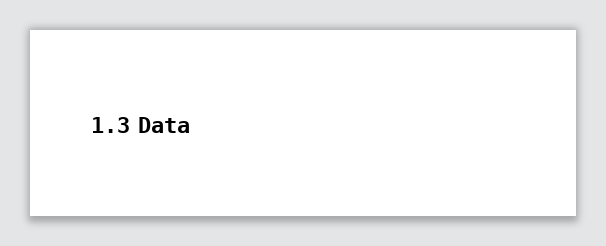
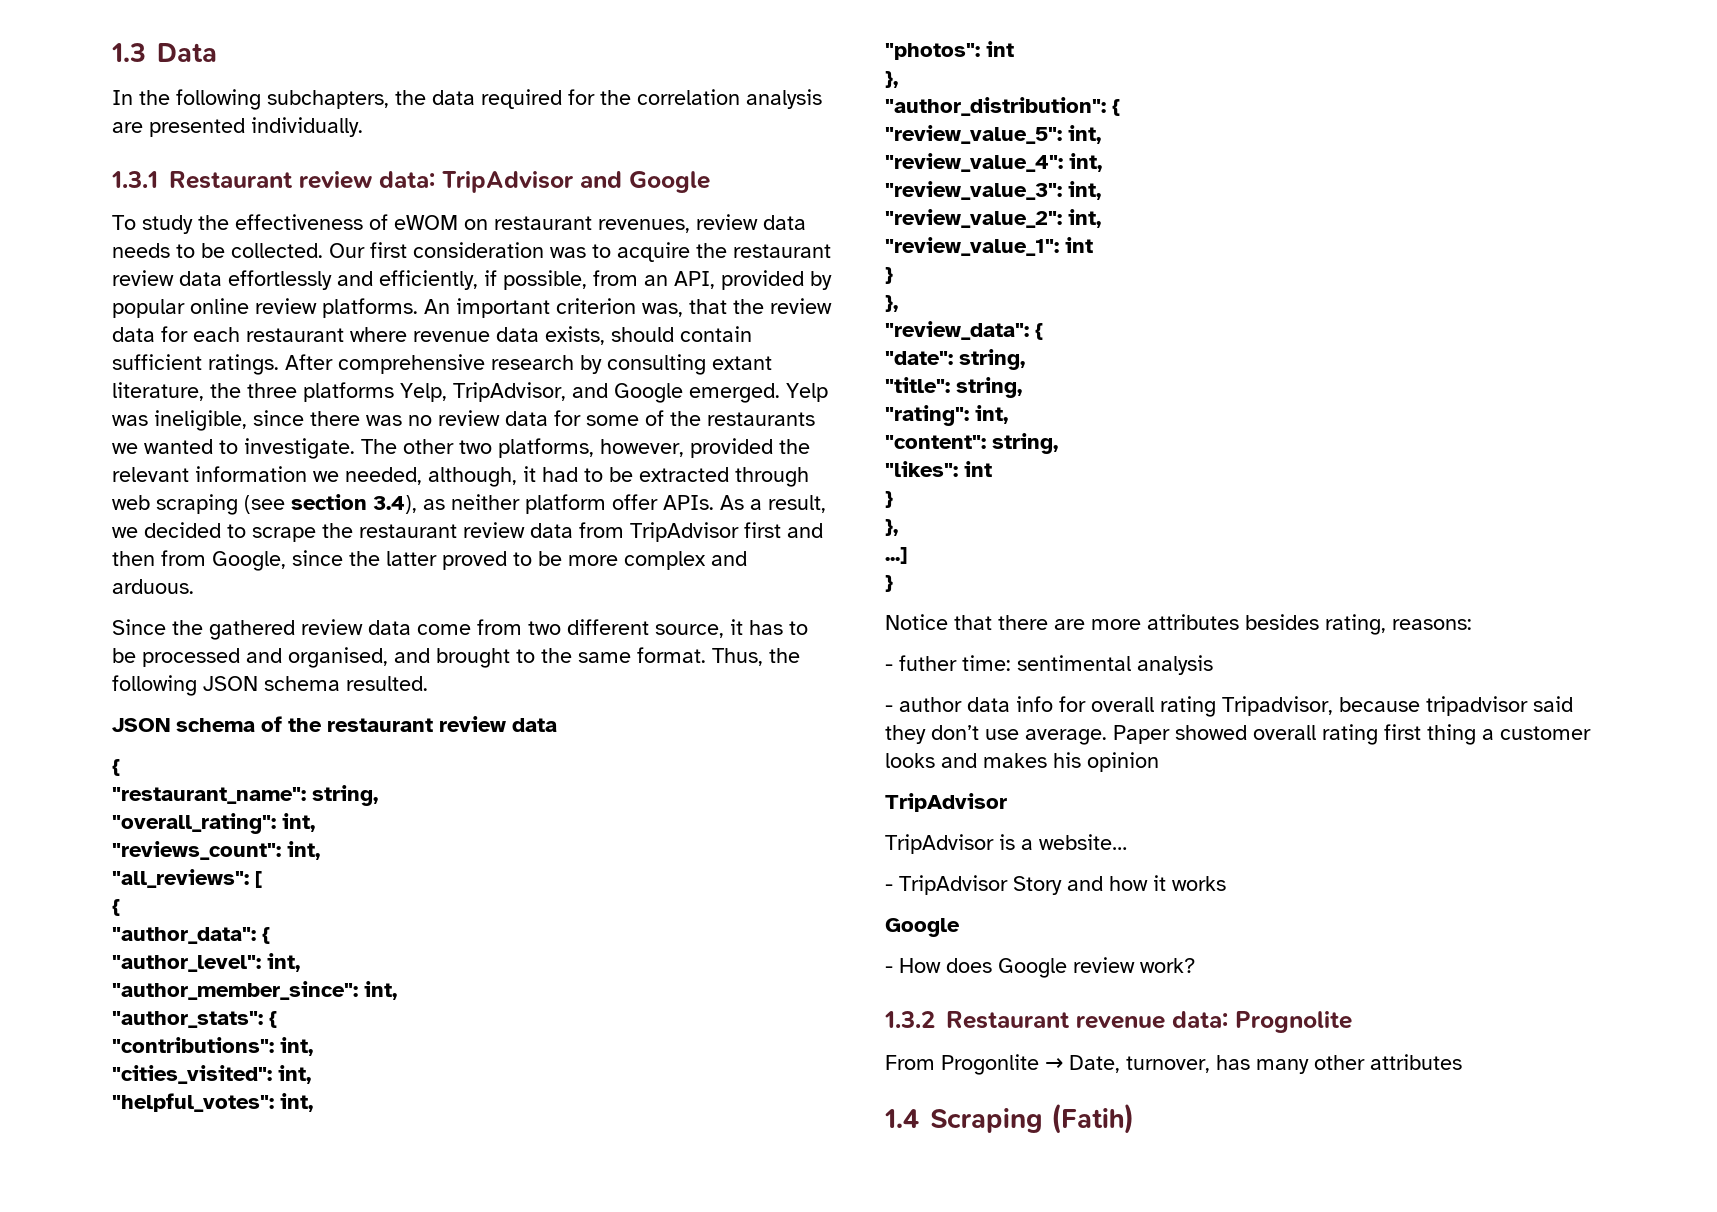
(191, 125) none -> [112,89,822,110] [112,117,363,137] [111,171,710,193] [112,214,806,234] [112,242,831,262] [112,270,832,290] [112,298,832,318] [112,326,752,345] [112,354,772,375] [112,382,828,403] [112,410,815,431] [112,438,810,459] [112,466,809,487] [112,494,826,515] [112,522,823,542] [112,550,747,571] [112,579,194,594] [112,619,808,640] [112,647,800,668] [112,675,428,696] [112,716,557,732] [112,759,120,776] [112,785,378,806] [112,813,315,834] [112,841,320,860] [112,869,262,888] [112,899,120,916] [112,927,270,944] [112,953,300,972] [112,981,397,1000] [112,1011,277,1028] [112,1037,313,1056] [112,1065,311,1084] [112,1093,313,1112] [885,41,1014,60] [885,71,898,88] [885,97,1120,116] [885,125,1101,144] [885,153,1102,172] [885,181,1101,200] [885,209,1101,228] [885,237,1093,256] [885,267,893,284] [885,295,898,312] [885,321,1043,340] [885,349,1025,370] [885,377,1022,398] [885,405,1008,426] [885,433,1058,454] [885,461,992,477] [885,491,893,508] [885,519,898,536] [885,547,907,564] [885,575,893,592] [885,614,1472,635] [885,655,1213,675] [885,696,1573,717] [885,724,1591,745] [885,752,1159,772] [885,793,1007,812] [885,834,1127,854] [885,875,1226,895] [885,918,960,937] [885,957,1195,978] [884,1011,1352,1033] [885,1054,1462,1075] [884,1103,1134,1134] // In the following subchapters, the data required for the correlation analysis are presented individually. // 1.3.1 Restaurant review data: TripAdvisor and Google // To study the effectiveness of eWOM on restaurant revenues, review data needs to be collected. Our first consideration was to acquire the restaurant review data effortlessly and efficiently, if possible, from an API, provided by popular online review platforms. An important criterion was, that the review data for each restaurant where revenue data exists, should contain sufficient ratings. After comprehensive research by consulting extant literature, the three platforms Yelp, TripAdvisor, and Google emerged. Yelp was ineligible, since there was no review data for some of the restaurants we wanted to investigate. The other two platforms, however, provided the relevant information we needed, although, it had to be extracted through web scraping (see section 3.4), as neither platform offer APIs. As a result, we decided to scrape the restaurant review data from TripAdvisor first and then from Google, since the latter proved to be more complex and arduous. // Since the gathered review data come from two different source, it has to be processed and organised, and brought to the same format. Thus, the following JSON schema resulted. // JSON schema of the restaurant review data // { // "restaurant_name": string, // "overall_rating": int, // "reviews_count": int, // "all_reviews": [ // { // "author_data": { // "author_level": int, // "author_member_since": int, // "author_stats": { // "contributions": int, // "cities_visited": int, // "helpful_votes": int, // "photos": int // }, // "author_distribution": { // "review_value_5": int, // "review_value_4": int, // "review_value_3": int, // "review_value_2": int, // "review_value_1": int // } // }, // "review_data": { // "date": string, // "title": string, // "rating": int, // "content": string, // "likes": int // } // }, // ...] // } // Notice that there are more attributes besides rating, reasons: // - futher time: sentimental analysis // - author data info for overall rating Tripadvisor, because tripadvisor said they don’t use average. Paper showed overall rating first thing a customer looks and makes his opinion // TripAdvisor // TripAdvisor is a website… // - TripAdvisor Story and how it works // Google // - How does Google review work? // 1.3.2 Restaurant revenue data: Prognolite // From Progonlite → Date, turnover, has many other attributes // 1.4 Scraping (Fatih)

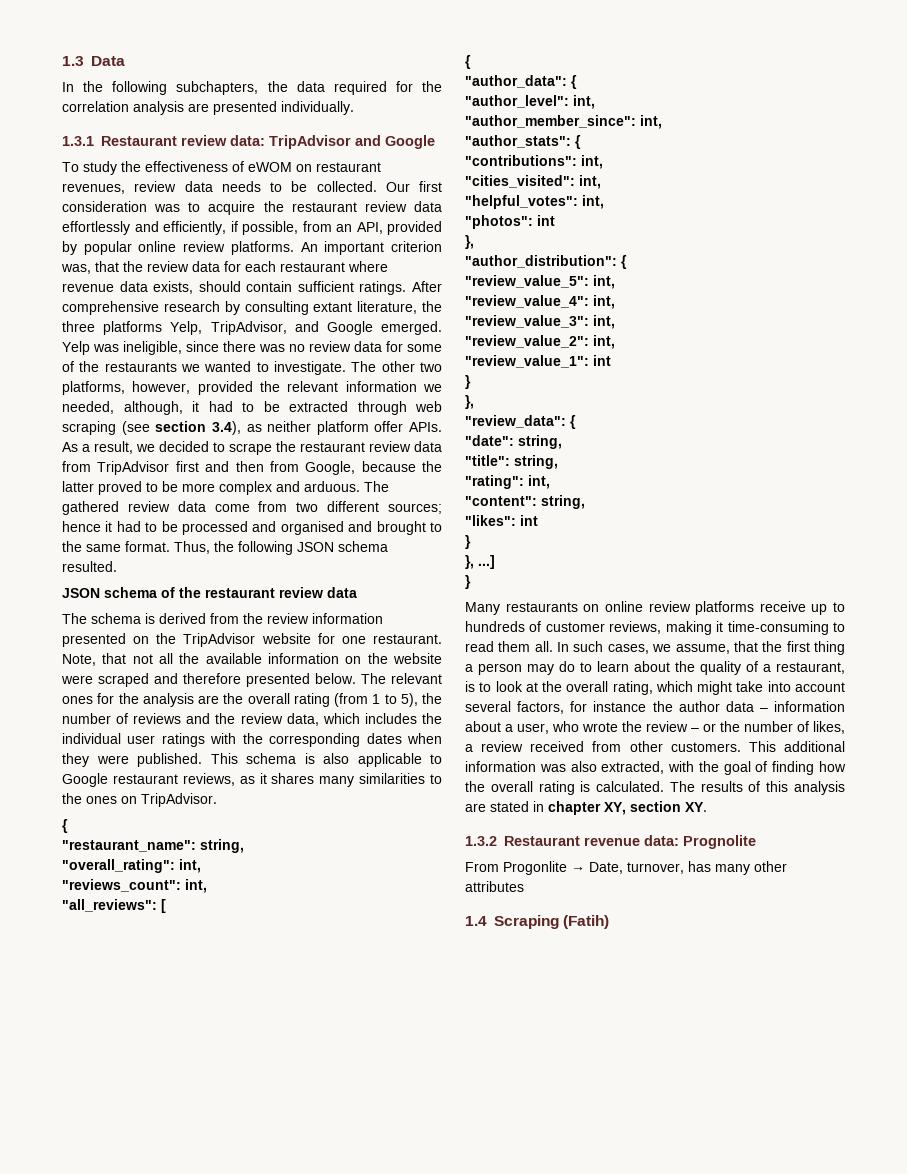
[292,550,343,566] since -> [361,461,416,472] because
[112,619,203,635] // Since the -> [364,481,389,492] The
[655,619,783,638] source, it has -> [388,503,442,514] [62,521,141,532] sources; hence it had
[288,647,388,668] organised, -> [280,521,344,535] organised
(557, 725) none -> [62,613,383,624] [62,633,442,647] [62,653,442,666] [61,673,442,687] [62,693,442,707] [62,713,442,726] [62,733,442,747] [62,753,442,767] [62,773,442,787] [62,793,217,807] // The schema is derived from the review information presented on the TripAdvisor website for one restaurant. Note, that not all the available information on the website were scraped and therefore presented below. The relevant ones for the analysis are the overall rating (from 1 to 5), the number of reviews and the review data, which includes the individual user ratings with the corresponding dates when they were published. This schema is also applicable to Google restaurant reviews, as it shares many similarities to the ones on TripAdvisor.
(898, 527) // -> (474, 562) none
[885,614,1472,635] [885,655,1213,675] [885,696,1573,717] [885,724,1591,745] [885,752,1159,772] [885,793,1007,812] [885,834,1127,854] [885,875,1226,895] [885,918,960,937] [885,957,1195,978] Notice that there are more attributes besides rating, reasons: // - futher time: sentimental analysis // - author data info for overall rating Tripadvisor, because tripadvisor said they don’t use average. Paper showed overall rating first thing a customer looks and makes his opinion // TripAdvisor // TripAdvisor is a website… // - TripAdvisor Story and how it works // Google // - How does Google review work? -> [465,601,845,615] [465,621,845,635] [465,641,845,655] [465,661,845,675] [465,681,845,695] [465,701,845,714] [465,721,845,734] [465,741,845,752] [465,761,846,775] [465,781,845,795] [465,801,707,815] Many restaurants on online review platforms receive up to hundreds of customer reviews, making it time-consuming to read them all. In such cases, we assume, that the first thing a person may do to learn about the quality of a restaurant, is to look at the overall rating, which might take into account several factors, for instance the author data – information about a user, who wrote the review – or the number of likes, a review received from other customers. This additional information was also extracted, with the goal of finding how the overall rating is calculated. The results of this analysis are stated in chapter XY, section XY.

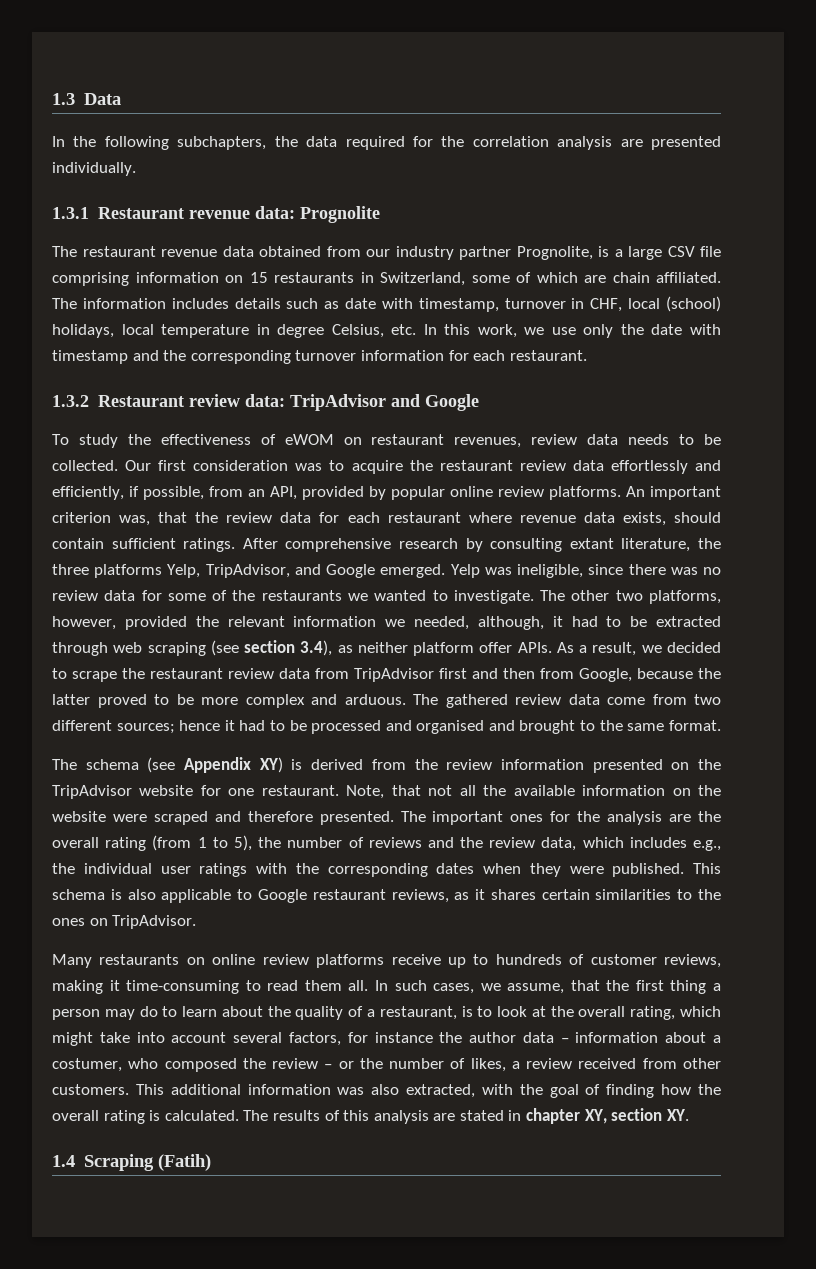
(177, 141) none -> [188,206,380,223] [52,246,721,260] [52,272,721,286] [52,296,721,312] [52,324,721,338] [52,350,587,364] [52,395,184,407] revenue data: Prognolite // The restaurant revenue data obtained from our industry partner Prognolite, is a large CSV file comprising information on 15 restaurants in Switzerland, some of which are chain affiliated. The information includes details such as date with timestamp, turnover in CHF, local (school) holidays, local temperature in degree Celsius, etc. In this work, we use only the date with timestamp and the corresponding turnover information for each restaurant. // 1.3.2 Restaurant
[174,541,388,555] [62,561,117,572] [62,587,357,598] Thus, the following JSON schema resulted. // JSON schema of the restaurant review data -> (721, 725) none
(141, 618) none -> [147,757,283,773] (see Appendix XY)
[246,673,442,687] presented below. The relevant -> [319,811,504,825] presented. The important
(417, 718) none -> [693,840,721,851] e.g.,
[319,776,355,787] many -> [541,889,590,900] certain
[62,819,68,833] [62,839,244,853] [62,859,201,873] [62,879,207,893] [62,899,166,913] [465,55,471,69] [465,75,577,89] [465,95,595,109] [465,115,662,129] [465,135,581,149] [465,155,603,169] [465,175,601,189] [465,195,604,209] [465,215,555,229] [465,235,474,249] [465,255,627,269] [465,275,615,289] [465,295,615,309] [465,315,615,329] [465,335,615,349] [465,355,611,368] [465,375,471,389] [465,395,474,409] [465,415,576,429] [465,435,562,449] [465,455,558,469] [465,475,550,489] [465,495,585,509] [465,515,538,526] [465,535,471,549] [465,555,495,569] [465,575,471,589] // { // "restaurant_name": string, // "overall_rating": int, // "reviews_count": int, // "all_reviews": [ // { // "author_data": { // "author_level": int, // "author_member_since": int, // "author_stats": { // "contributions": int, // "cities_visited": int, // "helpful_votes": int, // "photos": int // }, // "author_distribution": { // "review_value_5": int, // "review_value_4": int, // "review_value_3": int, // "review_value_2": int, // "review_value_1": int // } // }, // "review_data": { // "date": string, // "title": string, // "rating": int, // "content": string, // "likes": int // } // }, ...] // } -> (197, 922) none
[517,721,618,734] user, who wrote -> [52,1058,237,1072] costumer, who composed
[465,835,756,849] [465,861,787,875] [465,881,524,892] // 1.3.2 Restaurant revenue data: Prognolite // From Progonlite → Date, turnover, has many other attributes -> (689, 1115) none

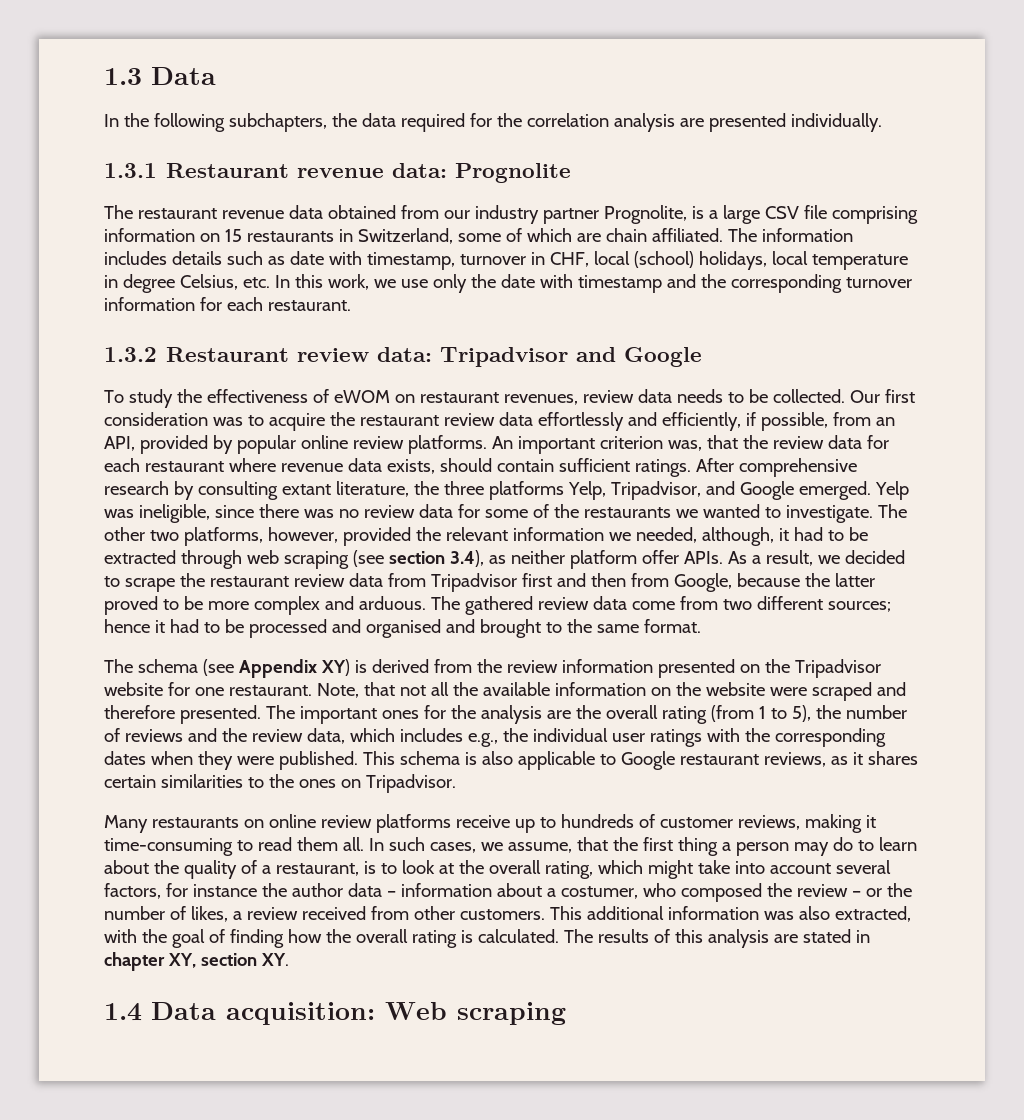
[289,394,386,411] TripAdvisor -> [440,347,569,367] Tripadvisor
[205,564,290,578] TripAdvisor, -> [610,481,701,500] Tripadvisor,
[354,668,434,682] TripAdvisor -> [430,573,517,592] Tripadvisor
[52,785,132,799] TripAdvisor -> [794,659,881,678] Tripadvisor
[112,915,197,929] TripAdvisor. -> [365,774,456,793] Tripadvisor.
[83,1154,211,1171] Scraping (Fatih) -> [151,1002,567,1025] Data acquisition: Web scraping

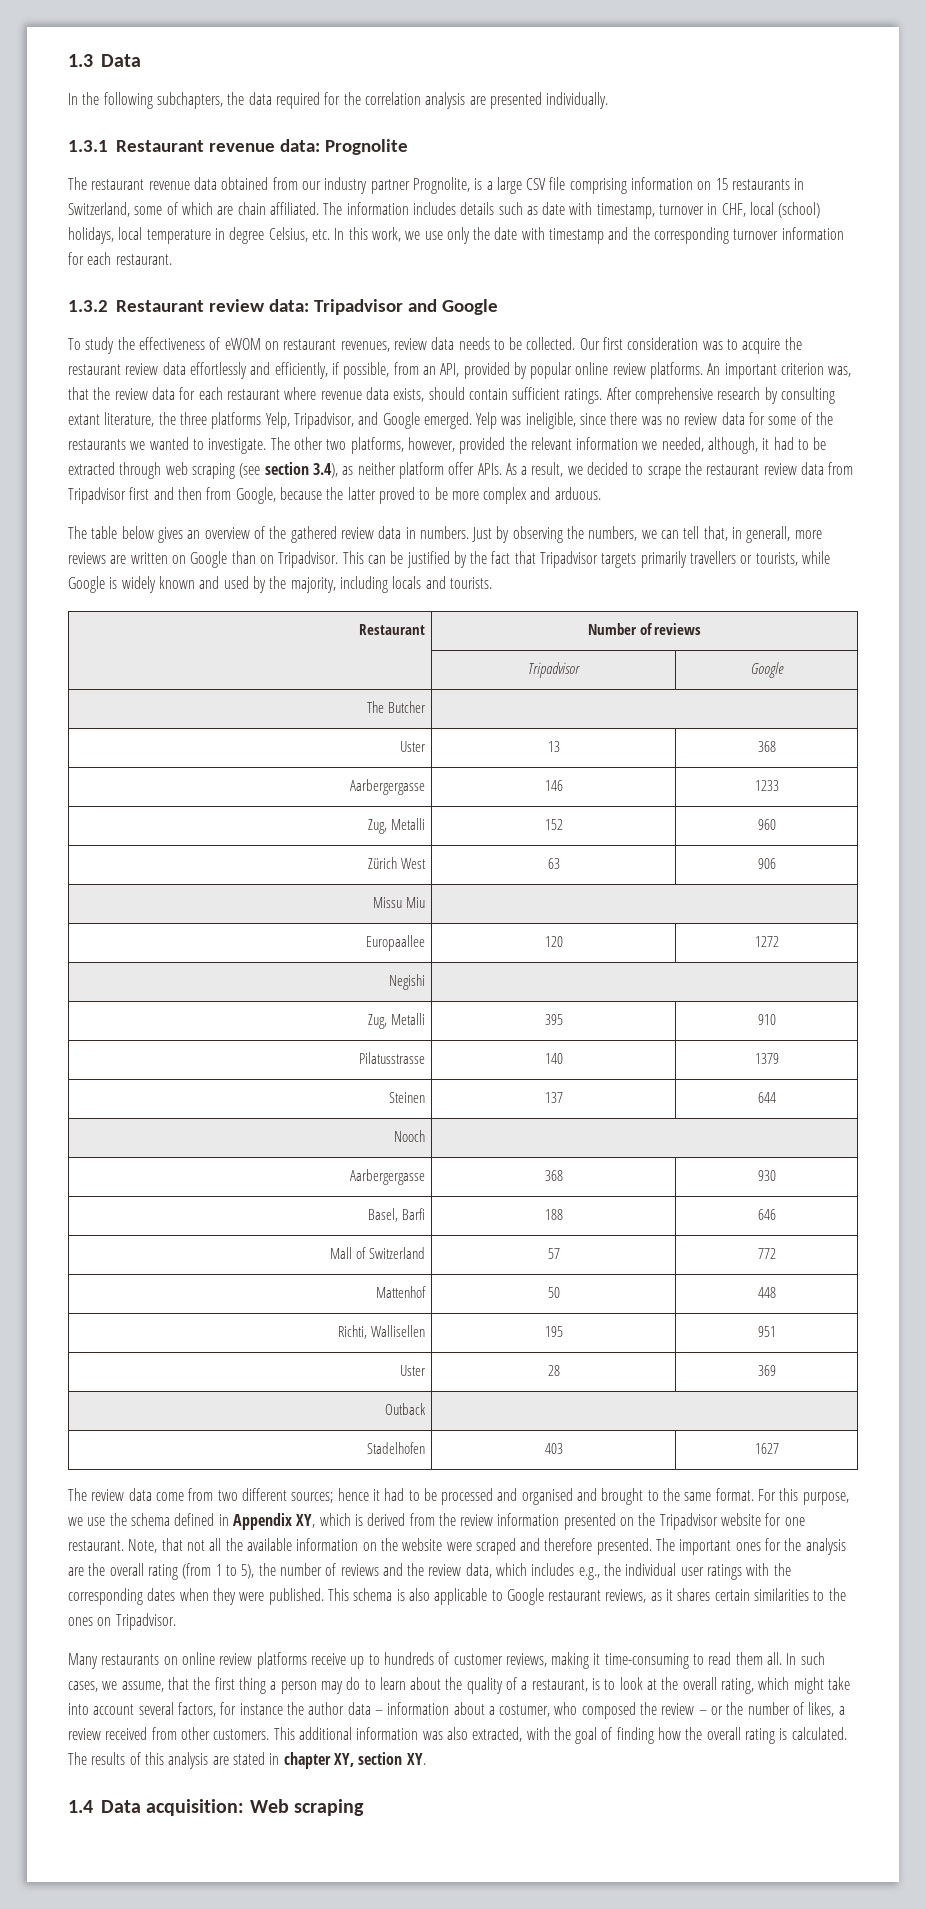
[430,596,533,615] The gathered -> [68,526,822,543] [68,551,831,568] [68,576,492,593] [359,624,426,635] [587,623,702,635] [528,662,580,678] [750,662,784,678] [367,701,426,713] [400,741,426,752] [547,741,560,752] [757,741,776,752] [350,779,426,795] [544,780,563,791] [754,780,779,791] [368,818,426,834] [544,819,563,830] [757,819,776,830] [368,857,427,869] [547,858,560,869] [757,858,776,869] [373,897,426,908] [366,935,426,951] [544,936,563,947] [754,936,779,947] [389,974,426,990] [368,1013,426,1029] [544,1014,563,1025] [757,1014,776,1025] [359,1052,426,1064] [544,1053,563,1064] [754,1053,779,1064] [389,1092,426,1103] [544,1092,563,1103] [757,1092,776,1103] [394,1130,426,1142] [350,1169,426,1185] [544,1170,563,1181] [757,1170,776,1181] [368,1208,426,1222] [544,1209,563,1220] [757,1209,776,1220] [330,1247,426,1259] [547,1248,560,1259] [757,1248,776,1259] [376,1286,427,1298] [547,1287,560,1298] [757,1287,776,1298] [338,1325,426,1339] [544,1326,563,1337] [757,1326,776,1337] [400,1365,426,1376] [547,1365,560,1376] [757,1365,776,1376] [385,1403,427,1415] [367,1442,426,1454] [544,1443,563,1454] [754,1443,779,1454] [68,1488,87,1501] // The table below gives an overview of the gathered review data in numbers. Just by observing the numbers, we can tell that, in generall, more reviews are written on Google than on Tripadvisor. This can be justified by the fact that Tripadvisor targets primarily travellers or tourists, while Google is widely known and used by the majority, including locals and tourists. // Restaurant | Number of reviews // | Tripadvisor | Google // The Butcher | // Uster | 13 | 368 // Aarbergergasse | 146 | 1233 // Zug, Metalli | 152 | 960 // Zürich West | 63 | 906 // Missu Miu | // Europaallee | 120 | 1272 // Negishi | // Zug, Metalli | 395 | 910 // Pilatusstrasse | 140 | 1379 // Steinen | 137 | 644 // Nooch | // Aarbergergasse | 368 | 930 // Basel, Barfi | 188 | 646 // Mall of Switzerland | 57 | 772 // Mattenhof | 50 | 448 // Richti, Wallisellen | 195 | 951 // Uster | 28 | 369 // Outback | // Stadelhofen | 403 | 1627 // The
[104,659,350,678] // The schema (see Appendix XY) -> [758,1488,849,1505] [68,1513,351,1530] For this purpose, we use the schema defined in Appendix XY, which

